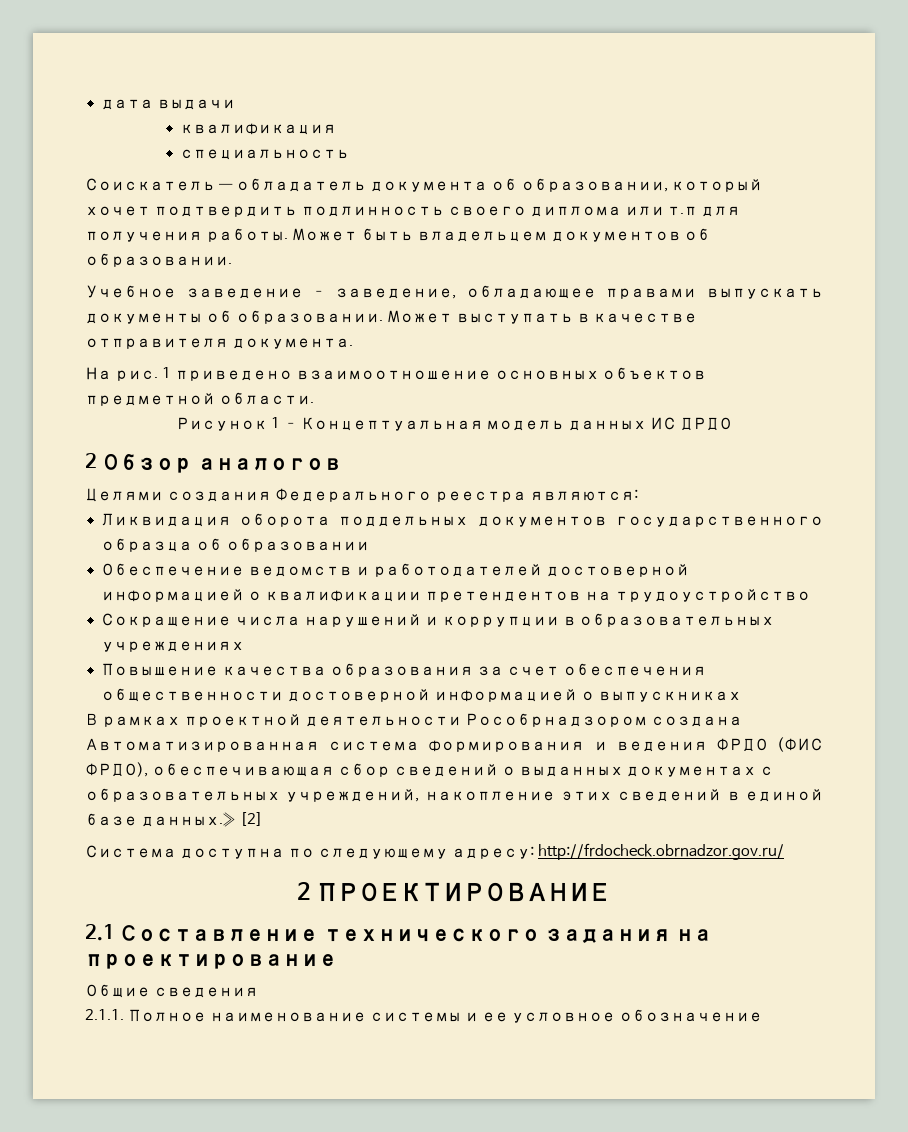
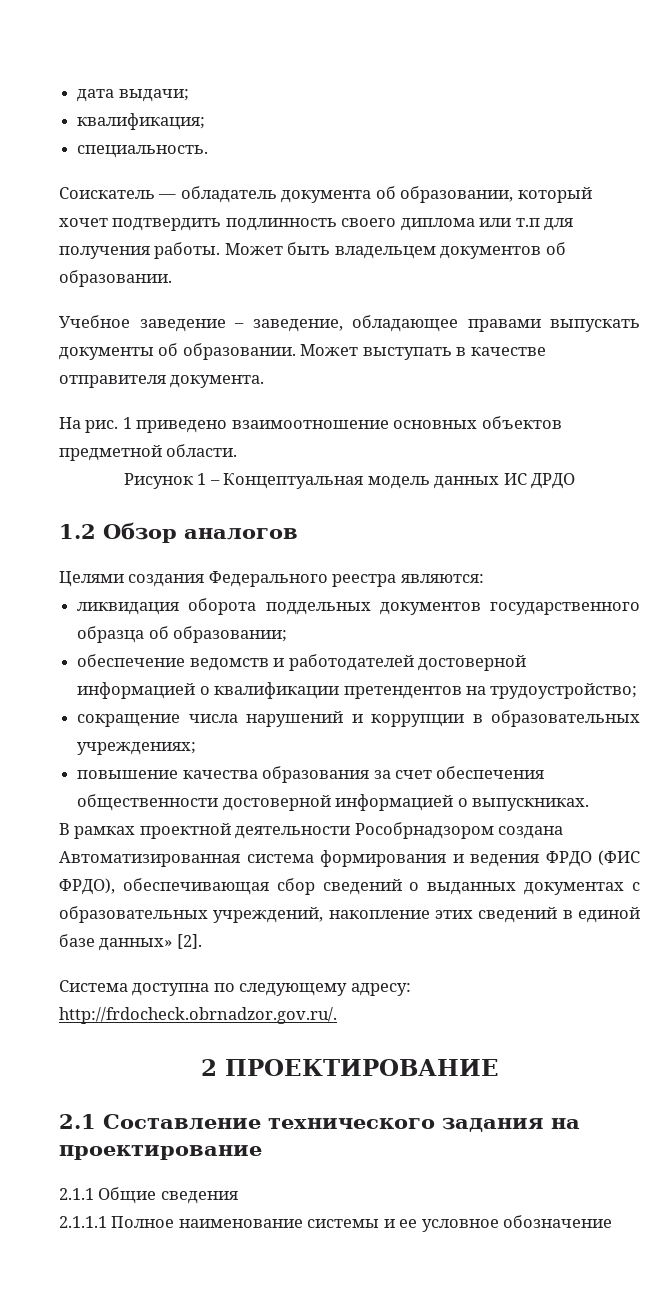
[156,99,235,110] [179,123,336,135] [179,149,349,160] выдачи // квалификация // специальность -> [118,89,189,102] [77,113,206,130] [77,145,209,158] выдачи; // квалификация; // специальность.
[85,453,97,468] 2 -> [59,524,96,539] 1.2
[100,513,231,527] Ликвидация -> [77,602,180,615] ликвидация
[225,538,369,552] [100,563,244,576] образовании // Обеспечение -> [173,626,288,643] [77,654,186,667] образовании; // обеспечение
[614,589,810,602] [100,613,231,627] трудоустройство // Сокращение -> [490,683,638,699] [77,714,181,727] трудоустройство; // сокращение
[100,641,244,652] [100,663,218,676] учреждениях // Повышение -> [77,742,197,755] [77,770,179,779] учреждениях; // повышение
[597,691,741,702] выпускниках -> [471,798,589,811] выпускниках.
[140,812,263,827] данных.» [2] -> [99,934,202,951] данных» [2].
[537,843,784,860] http://frdocheck.obrnadzor.gov.ru/ -> [59,1007,337,1024] http://frdocheck.obrnadzor.gov.ru/.
(337, 961) none -> [59,1188,94,1200] 2.1.1
[85,1009,124,1020] 2.1.1. -> [59,1216,107,1228] 2.1.1.1

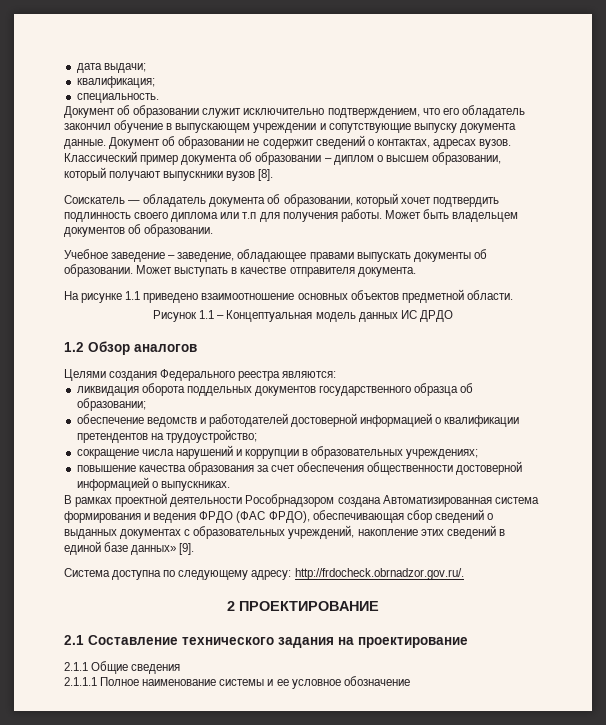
(209, 151) none -> [64,105,525,118] [64,120,516,133] [64,135,512,149] [64,151,501,165] [64,167,274,181] // Документ об образовании служит исключительно подтверждением, что его обладатель закончил обучение в выпускающем учреждении и сопутствующие выпуску документа данные. Документ об образовании не содержит сведений о контактах, адресах вузов. Классический пример документа об образовании – диплом о высшем образовании, который получают выпускники вузов [8].
[85,417,132,433] рис. 1 -> [81,291,141,303] рисунке 1.1
[197,473,207,485] 1 -> [199,310,215,319] 1.1
[598,850,640,866] (ФИС -> [236,511,266,523] (ФАС
[176,934,202,949] [2]. -> [179,543,195,555] [9].

